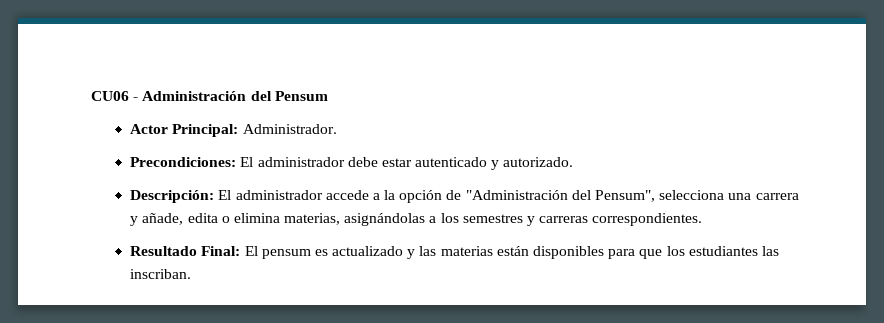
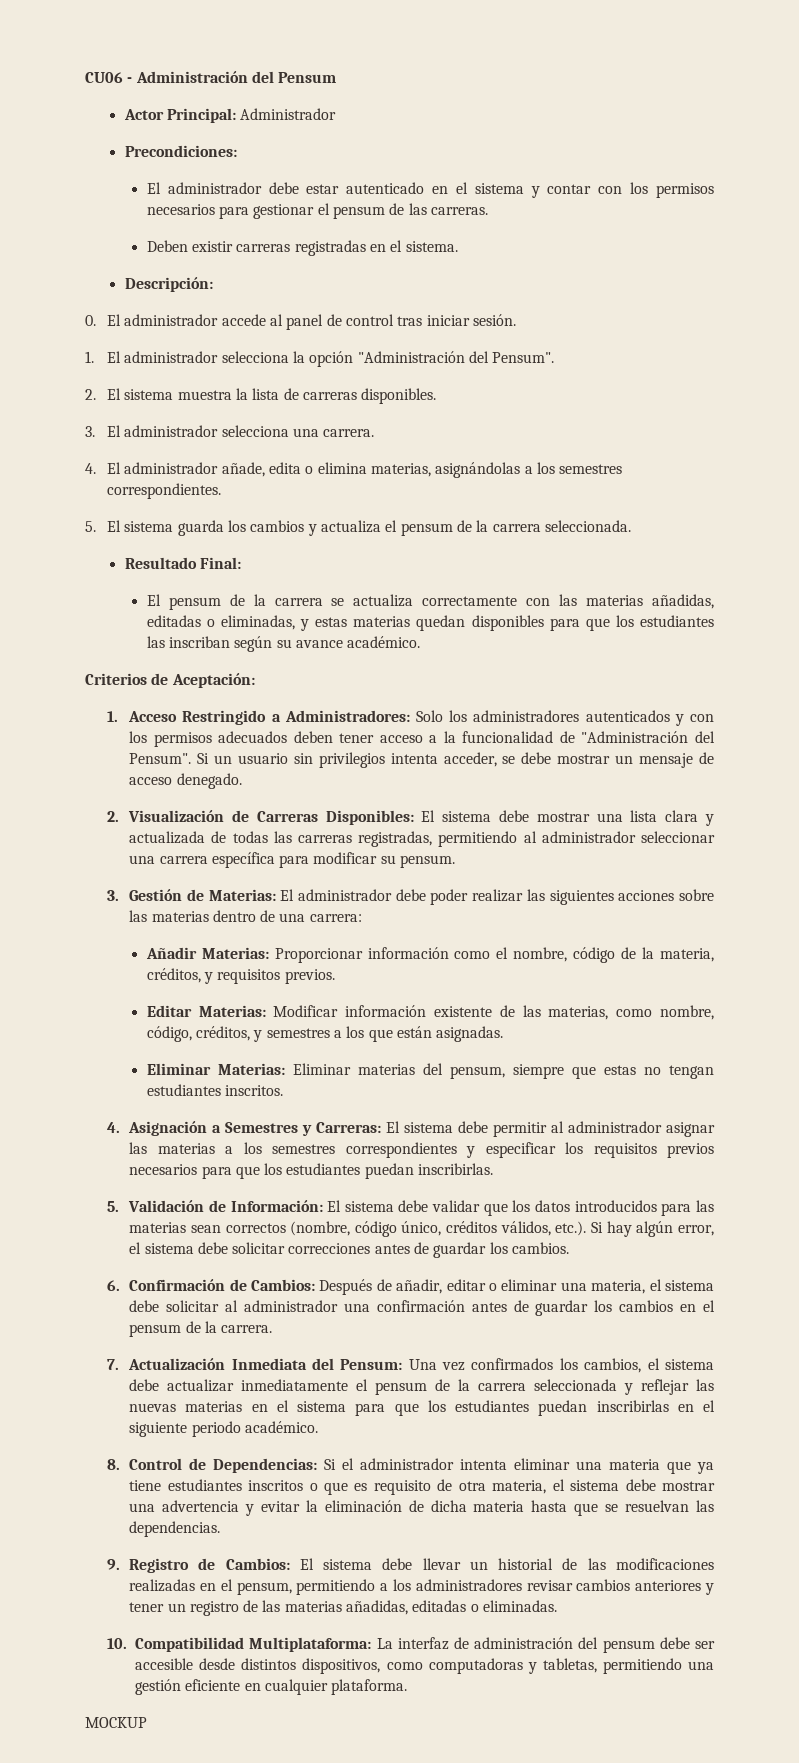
[242,124,337,134] Administrador. -> [240,108,337,120] Administrador
(237, 162) none -> (237, 151) //
[491,157,574,170] y autorizado. -> [432,182,715,198] [146,203,489,219] [146,240,458,256] en el sistema y contar con los permisos necesarios para gestionar el pensum de las carreras. // Deben existir carreras registradas en el sistema.
(215, 196) none -> [85,315,96,326] // 0.
[372,193,380,200] a -> [270,314,516,330] [85,351,289,363] al panel de control tras iniciar sesión. // 1. El administrador selecciona
[446,190,799,202] [130,216,139,226] de "Administración del Pensum", selecciona una carrera y -> [357,351,555,363] [85,388,437,404] [85,425,375,437] [85,462,219,474] "Administración del Pensum". // 2. El sistema muestra la lista de carreras disponibles. // 3. El administrador selecciona una carrera. // 4. El administrador
[526,213,703,226] y carreras correspondientes. -> [107,483,222,499] [85,520,631,536] correspondientes. // 5. El sistema guarda los cambios y actualiza el pensum de la carrera seleccionada.
(241, 251) none -> (242, 563) //
[314,246,529,259] es actualizado y las materias están -> [229,594,714,609] [146,615,466,631] de la carrera se actualiza correctamente con las materias añadidas, editadas o eliminadas, y estas materias quedan
[130,269,192,279] inscriban. -> [169,636,421,652] [85,673,255,688] [107,710,715,726] [129,731,716,747] [129,752,714,768] [129,773,242,789] [107,810,715,826] [129,831,716,847] [129,852,456,868] [107,889,715,905] [129,910,362,922] [145,947,714,963] [146,968,335,984] [146,1005,715,1020] [146,1026,504,1042] [146,1063,715,1079] [146,1084,284,1096] [107,1121,715,1137] [129,1142,715,1158] [129,1163,494,1179] [107,1200,714,1216] [129,1221,714,1237] [129,1242,570,1258] [107,1279,714,1295] [129,1300,715,1316] [129,1321,273,1337] [107,1358,715,1373] [129,1379,714,1395] [129,1400,715,1416] [129,1421,318,1437] [107,1458,714,1474] [129,1479,716,1495] [129,1500,714,1516] [129,1521,221,1537] [107,1558,714,1573] [129,1579,715,1595] [129,1600,558,1616] [107,1637,715,1653] [135,1658,715,1674] [135,1679,408,1695] [85,1717,147,1728] inscriban según su avance académico. // Criterios de Aceptación: // 1. Acceso Restringido a Administradores: Solo los administradores autenticados y con los permisos adecuados deben tener acceso a la funcionalidad de "Administración del Pensum". Si un usuario sin privilegios intenta acceder, se debe mostrar un mensaje de acceso denegado. // 2. Visualización de Carreras Disponibles: El sistema debe mostrar una lista clara y actualizada de todas las carreras registradas, permitiendo al administrador seleccionar una carrera específica para modificar su pensum. // 3. Gestión de Materias: El administrador debe poder realizar las siguientes acciones sobre las materias dentro de una carrera: // Añadir Materias: Proporcionar información como el nombre, código de la materia, créditos, y requisitos previos. // Editar Materias: Modificar información existente de las materias, como nombre, código, créditos, y semestres a los que están asignadas. // Eliminar Materias: Eliminar materias del pensum, siempre que estas no tengan estudiantes inscritos. // 4. Asignación a Semestres y Carreras: El sistema debe permitir al administrador asignar las materias a los semestres correspondientes y especificar los requisitos previos necesarios para que los estudiantes puedan inscribirlas. // 5. Validación de Información: El sistema debe validar que los datos introducidos para las materias sean correctos (nombre, código único, créditos válidos, etc.). Si hay algún error, el sistema debe solicitar correcciones antes de guardar los cambios. // 6. Confirmación de Cambios: Después de añadir, editar o eliminar una materia, el sistema debe solicitar al administrador una confirmación antes de guardar los cambios en el pensum de la carrera. // 7. Actualización Inmediata del Pensum: Una vez confirmados los cambios, el sistema debe actualizar inmediatamente el pensum de la carrera seleccionada y reflejar las nuevas materias en el sistema para que los estudiantes puedan inscribirlas en el siguiente periodo académico. // 8. Control de Dependencias: Si el administrador intenta eliminar una materia que ya tiene estudiantes inscritos o que es requisito de otra materia, el sistema debe mostrar una advertencia y evitar la eliminación de dicha materia hasta que se resuelvan las dependencias. // 9. Registro de Cambios: El sistema debe llevar un historial de las modificaciones realizadas en el pensum, permitiendo a los administradores revisar cambios anteriores y tener un registro de las materias añadidas, editadas o eliminadas. // 10. Compatibilidad Multiplataforma: La interfaz de administración del pensum debe ser accesible desde distintos dispositivos, como computadoras y tabletas, permitiendo una gestión eficiente en cualquier plataforma. // MOCKUP

